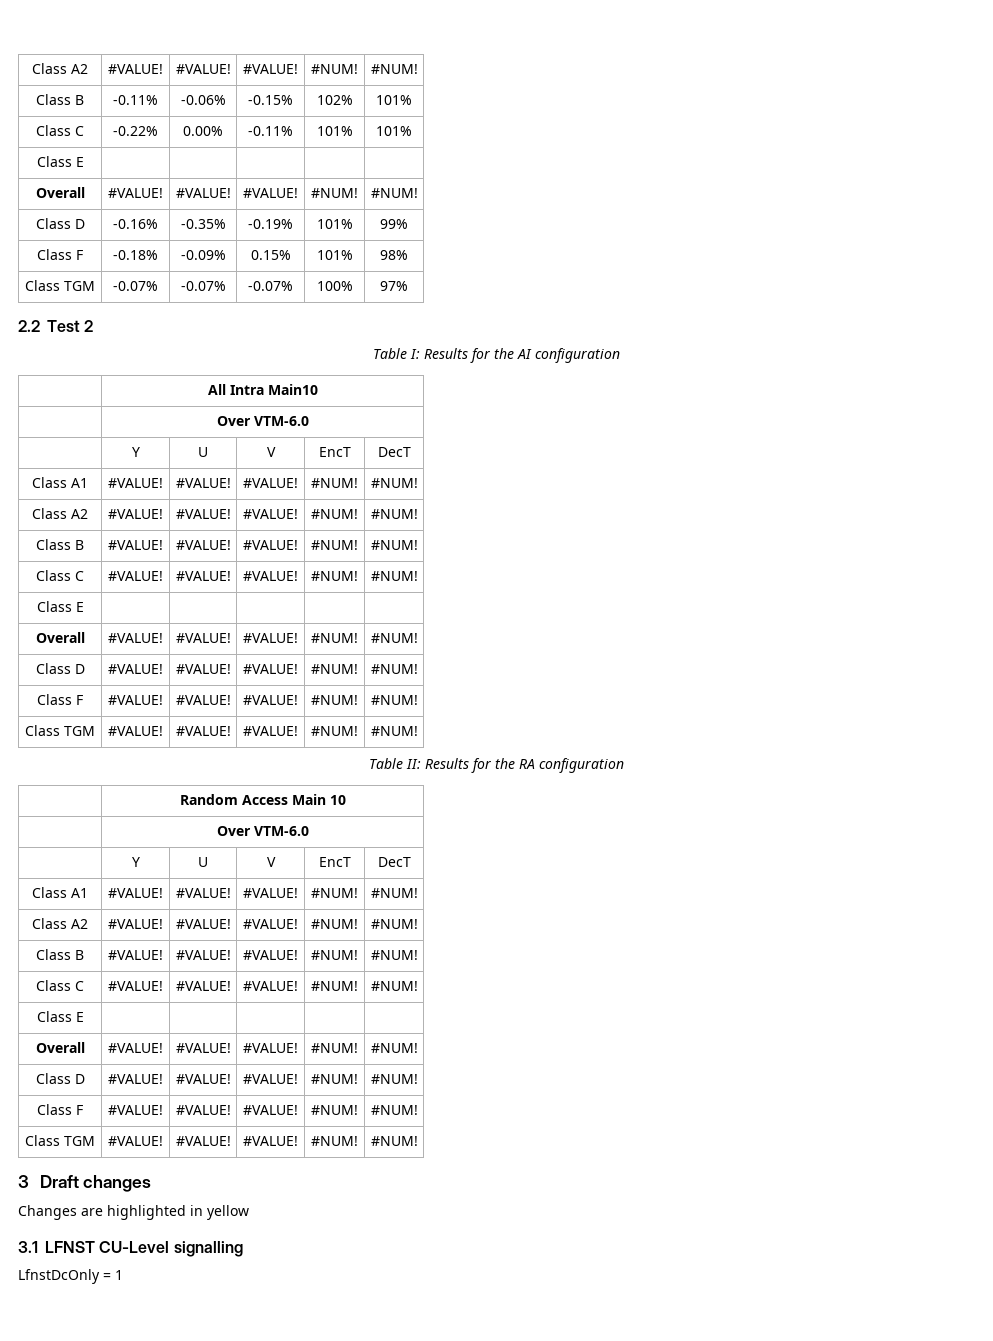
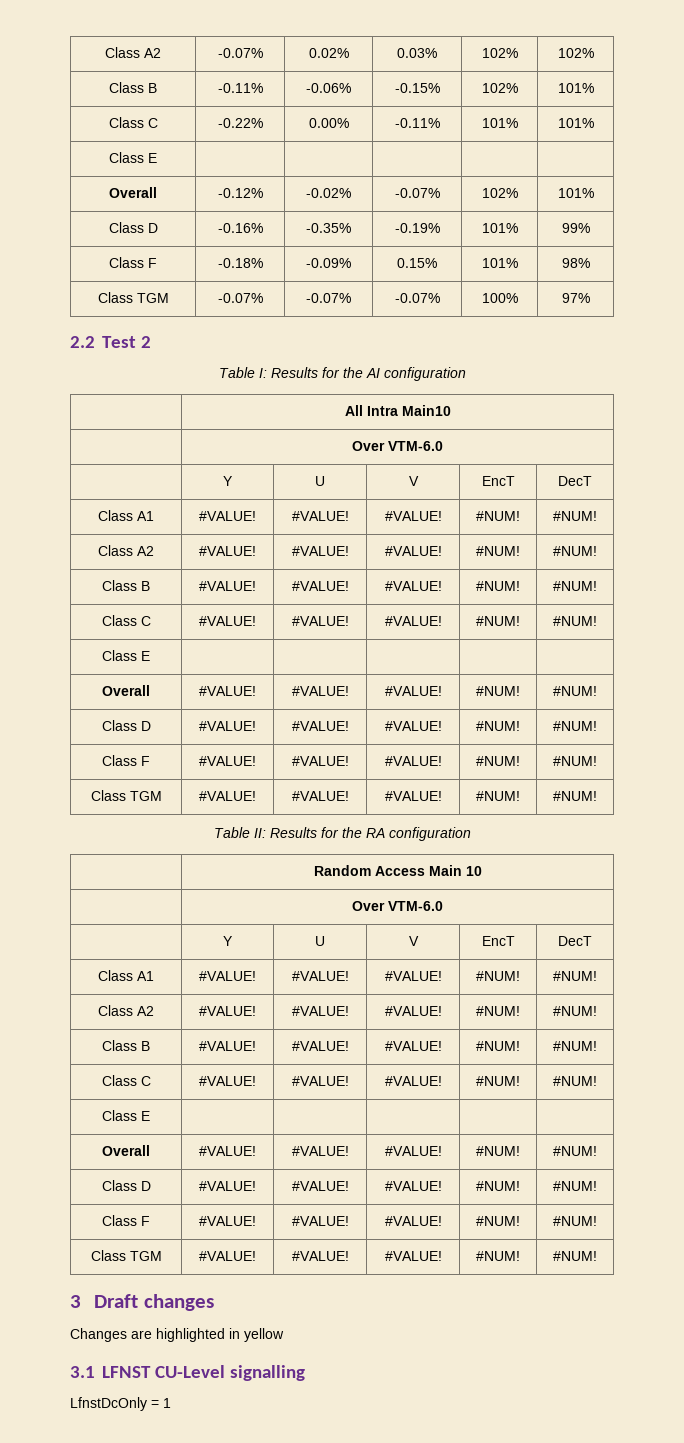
[32,63,88,74] [107,64,163,74] [175,64,231,74] [243,64,298,74] [311,64,358,74] [370,64,418,74] Class A2 | #VALUE! | #VALUE! | #VALUE! | #NUM! | #NUM! -> [105,47,161,58] [217,48,263,58] [308,48,349,58] [397,48,437,58] [481,48,518,58] [557,48,594,58] Class A2 | -0.07% | 0.02% | 0.03% | 102% | 102%
[107,188,163,198] [175,188,231,198] [243,188,298,198] [311,188,358,198] [370,188,418,198] #VALUE! | #VALUE! | #VALUE! | #NUM! | #NUM! -> [217,188,263,198] [306,188,351,198] [394,188,440,198] [481,188,518,198] [557,188,594,198] -0.12% | -0.02% | -0.07% | 102% | 101%

